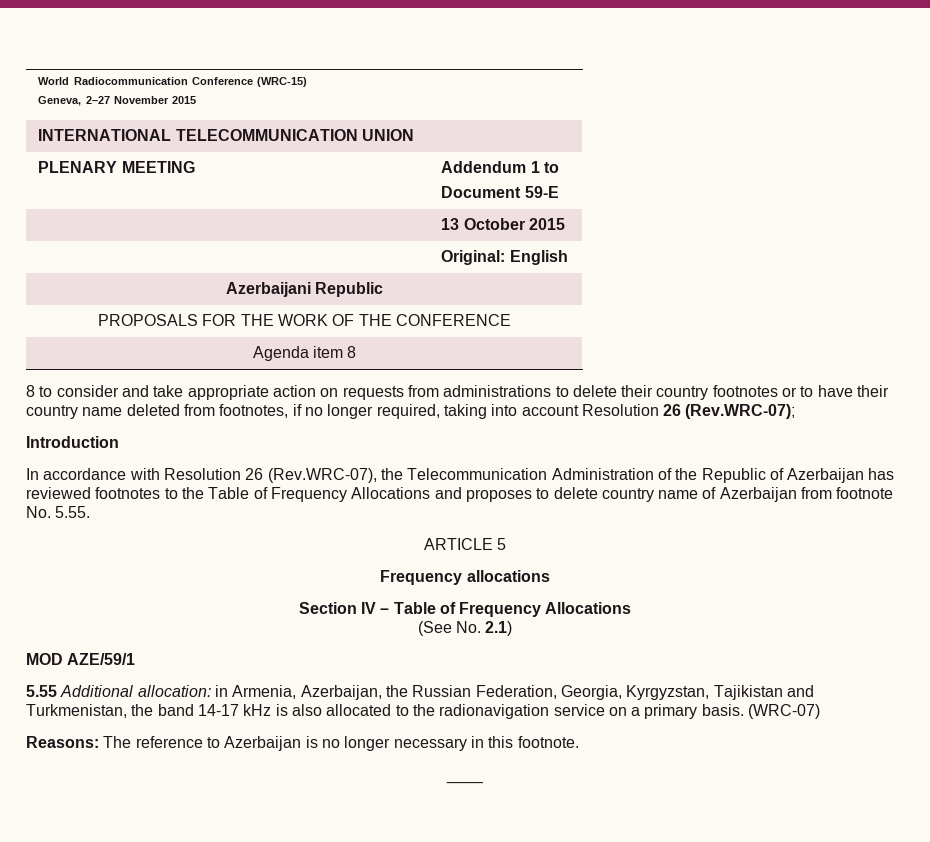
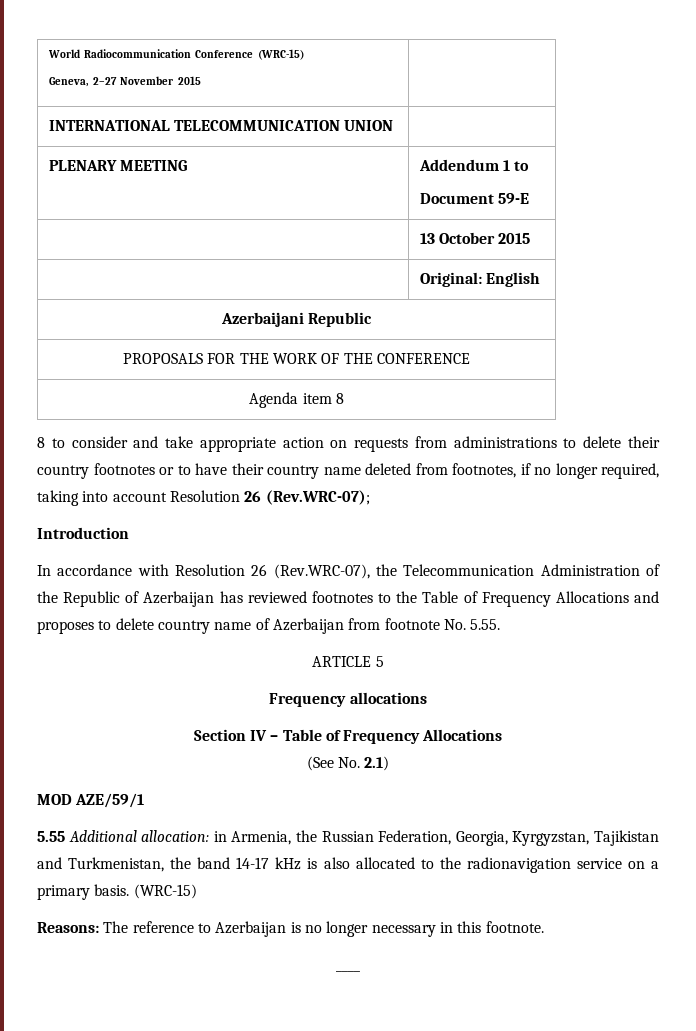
[300,685,382,700] Azerbaijan, -> (292, 838) none
[748,704,821,719] (WRC-07) -> [133,884,197,899] (WRC-15)

